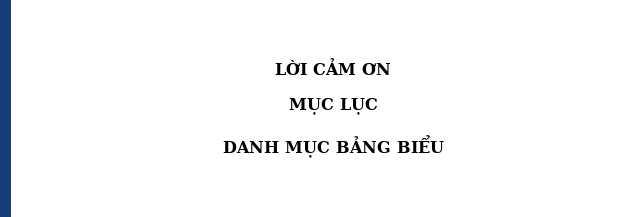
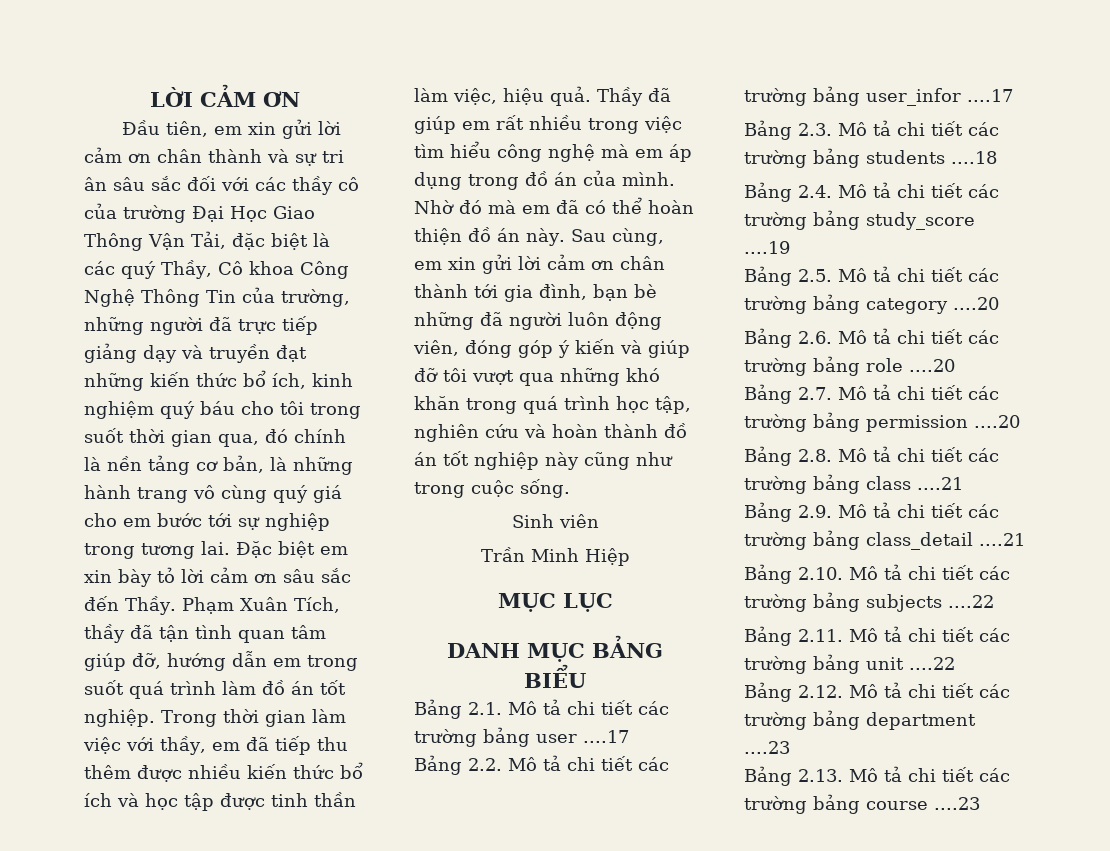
(391, 69) none -> [122,119,342,139] [84,147,344,166] [84,176,359,195] [84,203,315,223] [84,231,330,251] [84,260,349,279] [84,287,350,307] [84,316,318,335] [84,343,307,363] [84,370,353,391] [84,401,361,419] [84,428,346,447] [84,455,353,475] [84,485,342,503] [84,513,330,531] [84,541,348,559] [84,567,351,587] [84,596,340,615] [84,624,326,643] [84,651,358,671] [84,680,346,699] [84,709,346,727] [83,736,348,755] [84,762,363,782] [84,792,356,811] [414,86,671,106] [414,115,682,134] [414,141,692,162] [414,170,675,190] [414,197,694,214] [414,227,664,246] [414,254,665,274] [414,284,657,302] [414,312,662,330] [413,339,690,358] [414,368,660,386] [414,396,691,414] [414,423,687,442] [414,451,673,470] [414,479,570,498] [511,514,599,528] [480,547,630,566] // Đầu tiên, em xin gửi lời cảm ơn chân thành và sự tri ân sâu sắc đối với các thầy cô của trường Đại Học Giao Thông Vận Tải, đặc biệt là các quý Thầy, Cô khoa Công Nghệ Thông Tin của trường, những người đã trực tiếp giảng dạy và truyền đạt những kiến thức bổ ích, kinh nghiệm quý báu cho tôi trong suốt thời gian qua, đó chính là nền tảng cơ bản, là những hành trang vô cùng quý giá cho em bước tới sự nghiệp trong tương lai. Đặc biệt em xin bày tỏ lời cảm ơn sâu sắc đến Thầy. Phạm Xuân Tích, thầy đã tận tình quan tâm giúp đỡ, hướng dẫn em trong suốt quá trình làm đồ án tốt nghiệp. Trong thời gian làm việc với thầy, em đã tiếp thu thêm được nhiều kiến thức bổ ích và học tập được tinh thần làm việc, hiệu quả. Thầy đã giúp em rất nhiều trong việc tìm hiểu công nghệ mà em áp dụng trong đồ án của mình. Nhờ đó mà em đã có thể hoàn thiện đồ án này. Sau cùng, em xin gửi lời cảm ơn chân thành tới gia đình, bạn bè những đã người luôn động viên, đóng góp ý kiến và giúp đỡ tôi vượt qua những khó khăn trong quá trình học tập, nghiên cứu và hoàn thành đồ án tốt nghiệp này cũng như trong cuộc sống. // Sinh viên // Trần Minh Hiệp
(444, 144) none -> [414,699,669,719] [414,727,629,747] [414,755,669,775] [744,86,1013,106] [744,120,999,140] [744,148,997,168] [744,182,999,202] [744,210,975,230] [744,241,790,254] [744,266,999,286] [744,294,999,314] [744,328,999,348] [744,356,955,376] [744,384,999,404] [744,412,1020,432] [744,446,999,466] [744,474,963,494] [744,502,999,522] [744,530,1025,550] [744,564,1010,584] [744,592,994,612] [744,626,1010,646] [744,654,955,674] [744,682,1010,702] [744,710,976,730] [744,741,790,754] [744,766,1010,786] [744,794,980,814] // Bảng 2.1. Mô tả chi tiết các trường bảng user ....17 // Bảng 2.2. Mô tả chi tiết các trường bảng user_infor ....17 // Bảng 2.3. Mô tả chi tiết các trường bảng students ....18 // Bảng 2.4. Mô tả chi tiết các trường bảng study_score ....19 // Bảng 2.5. Mô tả chi tiết các trường bảng category ....20 // Bảng 2.6. Mô tả chi tiết các trường bảng role ....20 // Bảng 2.7. Mô tả chi tiết các trường bảng permission ....20 // Bảng 2.8. Mô tả chi tiết các trường bảng class ....21 // Bảng 2.9. Mô tả chi tiết các trường bảng class_detail ....21 // Bảng 2.10. Mô tả chi tiết các trường bảng subjects ....22 // Bảng 2.11. Mô tả chi tiết các trường bảng unit ....22 // Bảng 2.12. Mô tả chi tiết các trường bảng department ....23 // Bảng 2.13. Mô tả chi tiết các trường bảng course ....23

